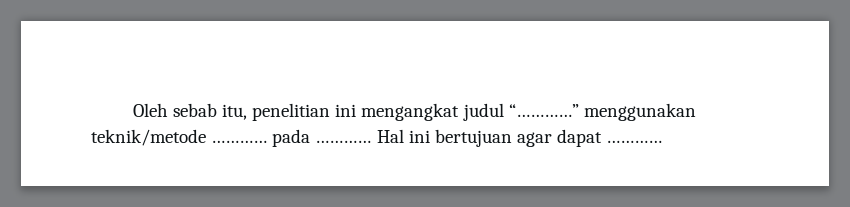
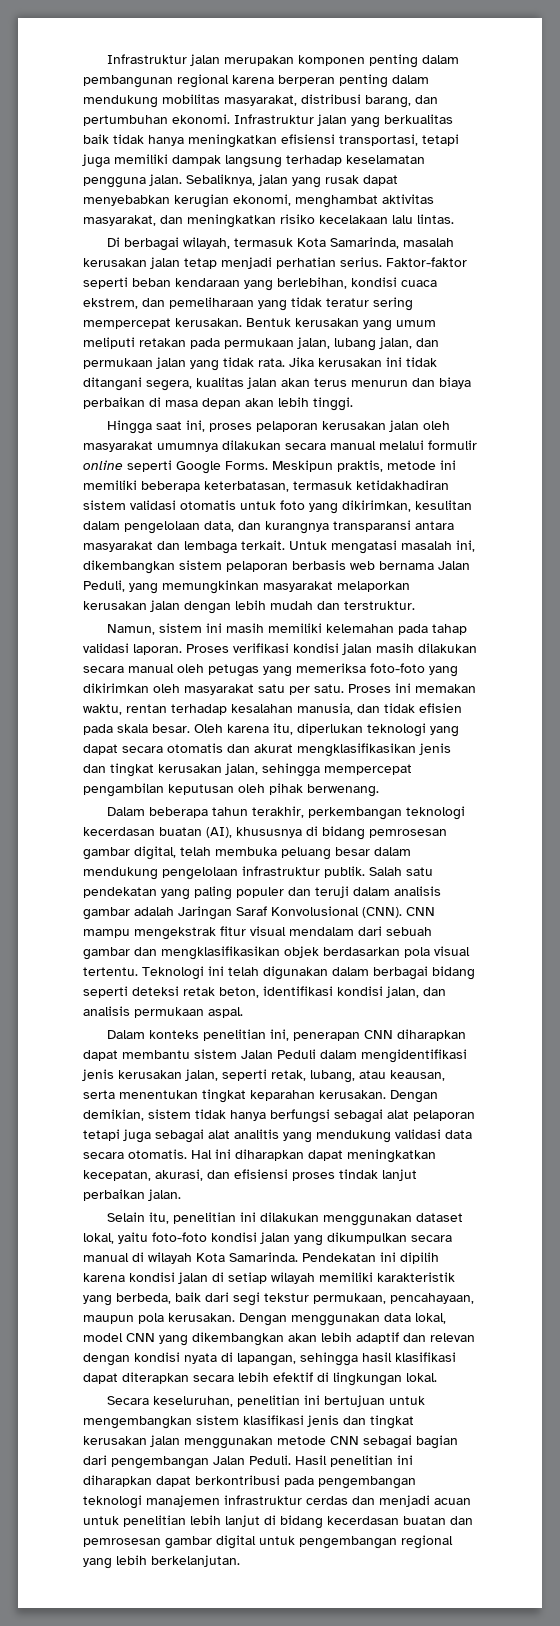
[132,103,696,121] [91,129,663,147] Oleh sebab itu, penelitian ini mengangkat judul “…………” menggunakan teknik/metode ………… pada ………… Hal ini bertujuan agar dapat ………… -> [106,54,459,68] [83,74,429,88] [83,94,438,108] [83,114,453,128] [83,134,459,148] [82,154,425,168] [83,174,398,188] [83,194,434,208] [83,214,454,228] [106,237,454,251] [83,257,467,269] [83,277,437,291] [83,297,413,311] [83,318,436,331] [83,337,439,351] [83,357,437,371] [83,377,471,391] [83,397,353,411] [106,420,450,434] [83,440,477,452] [83,460,456,474] [83,480,449,492] [83,500,472,514] [83,520,454,534] [83,540,475,554] [83,560,470,574] [83,580,410,594] [83,600,415,614] [106,623,467,635] [83,643,477,655] [83,663,458,677] [83,683,476,695] [83,703,462,715] [83,723,459,737] [83,743,451,757] [83,763,412,777] [83,783,379,797] [106,806,465,820] [83,826,447,840] [83,846,411,860] [83,866,433,880] [83,886,441,900] [83,906,435,920] [83,926,432,940] [83,946,470,960] [83,966,475,980] [83,986,446,998] [83,1006,243,1018] [106,1029,466,1041] [83,1049,467,1063] [82,1069,445,1083] [83,1089,438,1103] [83,1109,475,1123] [83,1129,472,1143] [83,1149,436,1163] [83,1169,417,1181] [83,1189,181,1201] [106,1212,463,1226] [83,1232,452,1246] [83,1252,439,1264] [83,1272,455,1284] [83,1292,474,1306] [83,1313,446,1326] [83,1332,475,1346] [83,1352,456,1366] [83,1372,437,1386] [106,1395,425,1407] [83,1415,414,1429] [83,1435,458,1449] [83,1455,413,1469] [83,1475,416,1489] [83,1495,471,1509] [83,1515,473,1529] [83,1535,453,1549] [83,1555,240,1569] Infrastruktur jalan merupakan komponen penting dalam pembangunan regional karena berperan penting dalam mendukung mobilitas masyarakat, distribusi barang, dan pertumbuhan ekonomi. Infrastruktur jalan yang berkualitas baik tidak hanya meningkatkan efisiensi transportasi, tetapi juga memiliki dampak langsung terhadap keselamatan pengguna jalan. Sebaliknya, jalan yang rusak dapat menyebabkan kerugian ekonomi, menghambat aktivitas masyarakat, dan meningkatkan risiko kecelakaan lalu lintas. // Di berbagai wilayah, termasuk Kota Samarinda, masalah kerusakan jalan tetap menjadi perhatian serius. Faktor-faktor seperti beban kendaraan yang berlebihan, kondisi cuaca ekstrem, dan pemeliharaan yang tidak teratur sering mempercepat kerusakan. Bentuk kerusakan yang umum meliputi retakan pada permukaan jalan, lubang jalan, dan permukaan jalan yang tidak rata. Jika kerusakan ini tidak ditangani segera, kualitas jalan akan terus menurun dan biaya perbaikan di masa depan akan lebih tinggi. // Hingga saat ini, proses pelaporan kerusakan jalan oleh masyarakat umumnya dilakukan secara manual melalui formulir online seperti Google Forms. Meskipun praktis, metode ini memiliki beberapa keterbatasan, termasuk ketidakhadiran sistem validasi otomatis untuk foto yang dikirimkan, kesulitan dalam pengelolaan data, dan kurangnya transparansi antara masyarakat dan lembaga terkait. Untuk mengatasi masalah ini, dikembangkan sistem pelaporan berbasis web bernama Jalan Peduli, yang memungkinkan masyarakat melaporkan kerusakan jalan dengan lebih mudah dan terstruktur. // Namun, sistem ini masih memiliki kelemahan pada tahap validasi laporan. Proses verifikasi kondisi jalan masih dilakukan secara manual oleh petugas yang memeriksa foto-foto yang dikirimkan oleh masyarakat satu per satu. Proses ini memakan waktu, rentan terhadap kesalahan manusia, dan tidak efisien pada skala besar. Oleh karena itu, diperlukan teknologi yang dapat secara otomatis dan akurat mengklasifikasikan jenis dan tingkat kerusakan jalan, sehingga mempercepat pengambilan keputusan oleh pihak berwenang. // Dalam beberapa tahun terakhir, perkembangan teknologi kecerdasan buatan (AI), khususnya di bidang pemrosesan gambar digital, telah membuka peluang besar dalam mendukung pengelolaan infrastruktur publik. Salah satu pendekatan yang paling populer dan teruji dalam analisis gambar adalah Jaringan Saraf Konvolusional (CNN). CNN mampu mengekstrak fitur visual mendalam dari sebuah gambar dan mengklasifikasikan objek berdasarkan pola visual tertentu. Teknologi ini telah digunakan dalam berbagai bidang seperti deteksi retak beton, identifikasi kondisi jalan, dan analisis permukaan aspal. // Dalam konteks penelitian ini, penerapan CNN diharapkan dapat membantu sistem Jalan Peduli dalam mengidentifikasi jenis kerusakan jalan, seperti retak, lubang, atau keausan, serta menentukan tingkat keparahan kerusakan. Dengan demikian, sistem tidak hanya berfungsi sebagai alat pelaporan tetapi juga sebagai alat analitis yang mendukung validasi data secara otomatis. Hal ini diharapkan dapat meningkatkan kecepatan, akurasi, dan efisiensi proses tindak lanjut perbaikan jalan. // Selain itu, penelitian ini dilakukan menggunakan dataset lokal, yaitu foto-foto kondisi jalan yang dikumpulkan secara manual di wilayah Kota Samarinda. Pendekatan ini dipilih karena kondisi jalan di setiap wilayah memiliki karakteristik yang berbeda, baik dari segi tekstur permukaan, pencahayaan, maupun pola kerusakan. Dengan menggunakan data lokal, model CNN yang dikembangkan akan lebih adaptif dan relevan dengan kondisi nyata di lapangan, sehingga hasil klasifikasi dapat diterapkan secara lebih efektif di lingkungan lokal. // Secara keseluruhan, penelitian ini bertujuan untuk mengembangkan sistem klasifikasi jenis dan tingkat kerusakan jalan menggunakan metode CNN sebagai bagian dari pengembangan Jalan Peduli. Hasil penelitian ini diharapkan dapat berkontribusi pada pengembangan teknologi manajemen infrastruktur cerdas dan menjadi acuan untuk penelitian lebih lanjut di bidang kecerdasan buatan dan pemrosesan gambar digital untuk pengembangan regional yang lebih berkelanjutan.

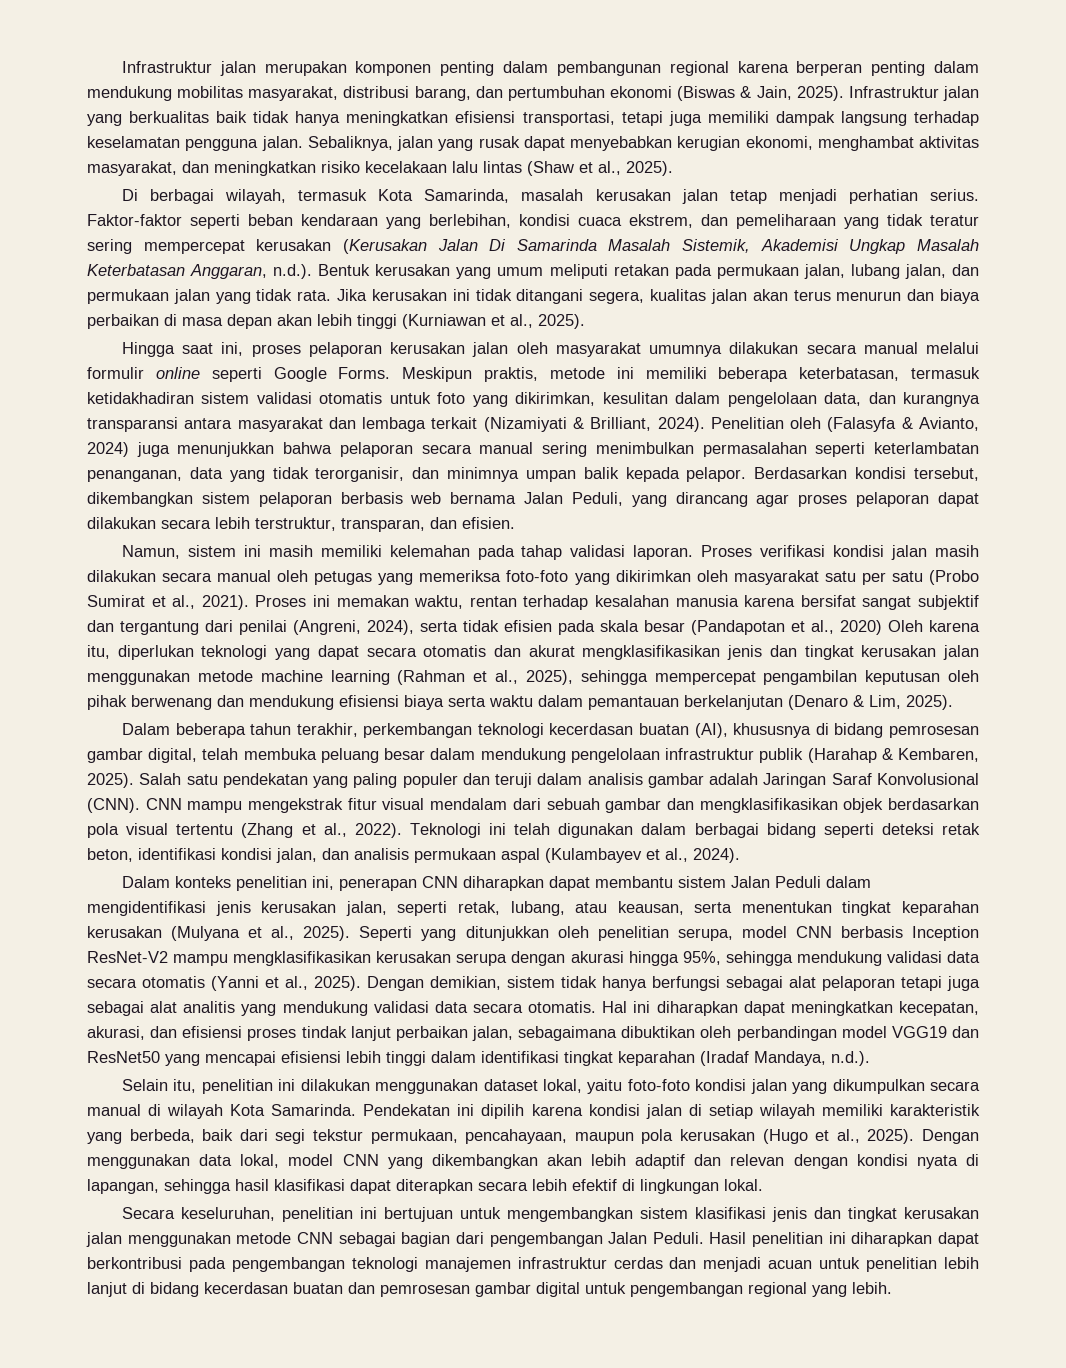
[172,114,230,124] ekonomi. -> [610,86,844,101] ekonomi (Biswas & Jain, 2025).
[417,214,454,224] lintas. -> [483,161,673,176] lintas (Shaw et al., 2025).
[175,318,242,327] kerusakan. -> [256,239,979,254] [87,264,313,279] kerusakan (Kerusakan Jalan Di Samarinda Masalah Sistemik, Akademisi Ungkap Masalah Keterbatasan Anggaran, n.d.).
[313,397,353,411] tinggi. -> [357,314,585,329] tinggi (Kurniawan et al., 2025).
[241,540,475,554] terkait. Untuk mengatasi masalah ini, -> [431,417,980,432] [87,442,980,457] [87,467,979,482] terkait (Nizamiyati & Brilliant, 2024). Penelitian oleh (Falasyfa & Avianto, 2024) juga menunjukkan bahwa pelaporan secara manual sering menimbulkan permasalahan seperti keterlambatan penanganan, data yang tidak terorganisir, dan minimnya umpan balik kepada pelapor. Berdasarkan kondisi tersebut,
[162,580,410,594] [83,600,415,614] memungkinkan masyarakat melaporkan kerusakan jalan dengan lebih mudah dan terstruktur. -> [675,492,979,507] [87,517,515,532] dirancang agar proses pelaporan dapat dilakukan secara lebih terstruktur, transparan, dan efisien.
[314,684,344,693] satu. -> [891,570,980,585] [87,595,249,610] satu (Probo Sumirat et al., 2021).
[297,703,462,715] [83,724,190,735] manusia, dan tidak efisien pada skala besar. -> [675,595,980,610] [87,620,882,635] manusia karena bersifat sangat subjektif dan tergantung dari penilai (Angreni, 2024), serta tidak efisien pada skala besar (Pandapotan et al., 2020)
[225,763,258,775] jalan, -> [942,645,979,660] [87,670,573,685] jalan menggunakan metode machine learning (Rahman et al., 2025),
[307,784,379,797] berwenang. -> [131,695,953,710] berwenang dan mendukung efisiensi biaya serta waktu dalam pemantauan berkelanjutan (Denaro & Lim, 2025).
[324,866,365,878] publik. -> [759,748,980,763] [87,773,134,788] publik (Harahap & Kembaren, 2025).
[83,967,138,976] tertentu. -> [176,823,402,838] tertentu (Zhang et al., 2022).
[208,1007,243,1018] aspal. -> [501,848,740,863] aspal (Kulambayev et al., 2024).
[319,1090,386,1099] kerusakan. -> [87,926,979,941] [87,951,981,966] [87,976,361,991] kerusakan (Mulyana et al., 2025). Seperti yang ditunjukkan oleh penelitian serupa, model CNN berbasis Inception ResNet-V2 mampu mengklasifikasikan kerusakan serupa dengan akurasi hingga 95%, sehingga mendukung validasi data secara otomatis (Yanni et al., 2025).
[148,1189,181,1201] jalan. -> [472,1026,979,1041] [87,1051,870,1066] jalan, sebagaimana dibuktikan oleh perbandingan model VGG19 dan ResNet50 yang mencapai efisiensi lebih tinggi dalam identifikasi tingkat keparahan (Iradaf Mandaya, n.d.).
[168,1313,235,1322] kerusakan. -> [680,1129,915,1144] kerusakan (Hugo et al., 2025).
[116,1555,240,1567] lebih berkelanjutan. -> [852,1282,892,1294] lebih.

